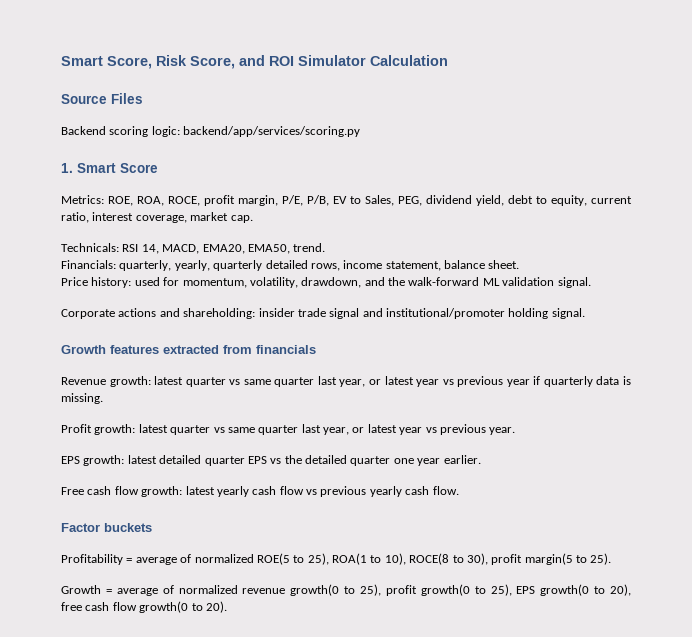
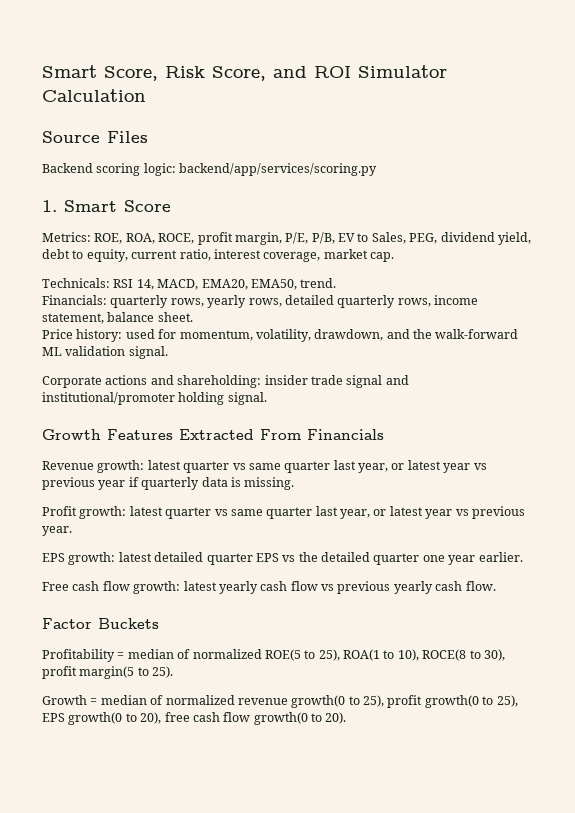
[119,260,308,271] quarterly, yearly, quarterly detailed -> [110,295,396,308] quarterly rows, yearly rows, detailed quarterly
[110,345,316,354] features extracted from financials -> [107,429,384,440] Features Extracted From Financials
[104,523,152,532] buckets -> [98,618,159,629] Buckets
[135,557,177,565] average -> [127,649,174,659] median
[116,588,158,596] average -> [100,695,147,705] median

